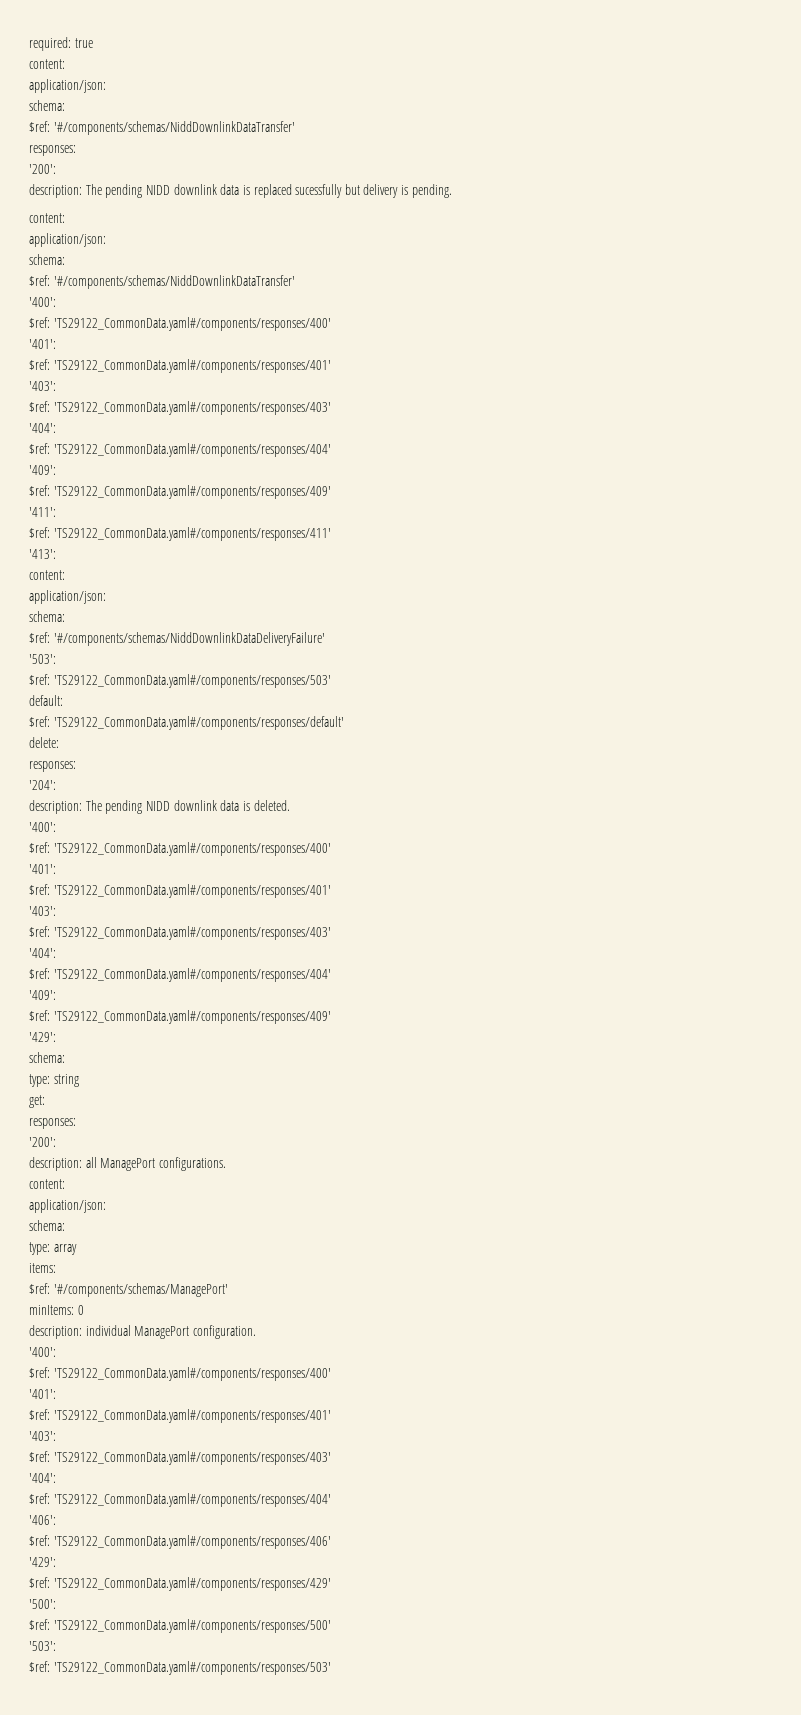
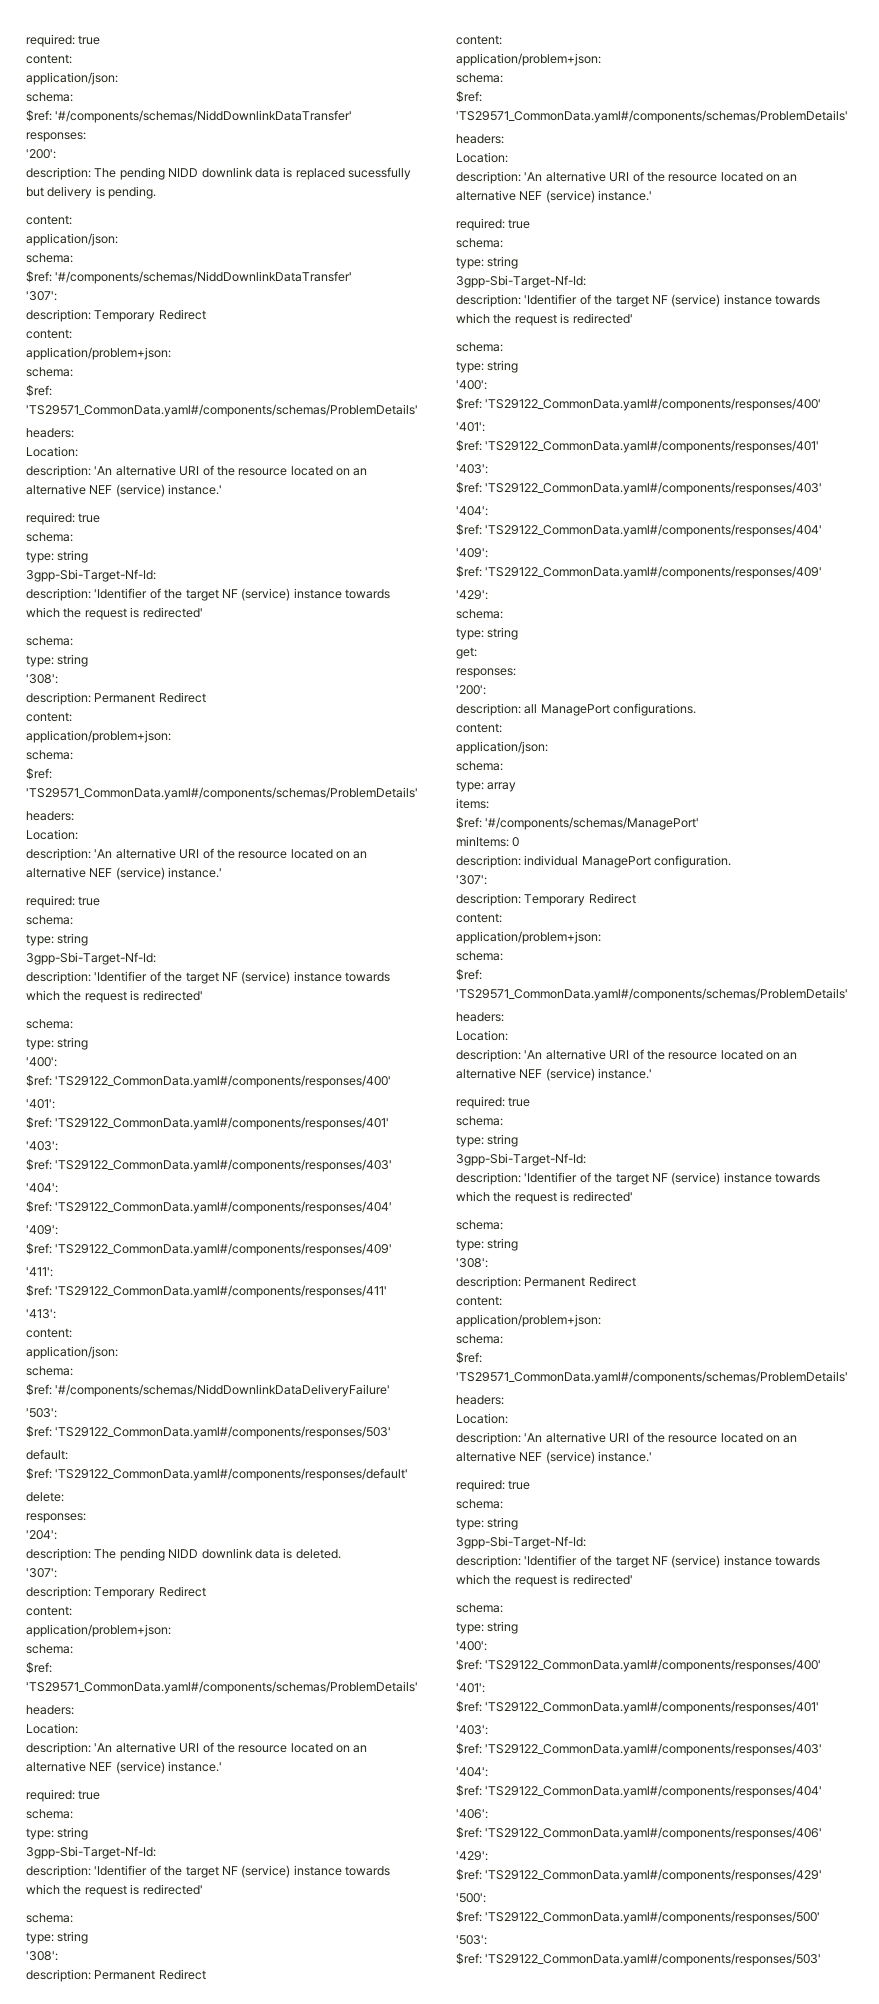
(295, 282) none -> [26,291,57,301] [26,309,206,322] [26,329,72,339] [26,347,171,360] [26,367,73,377] [26,385,52,397] [26,404,418,417] [26,428,74,438] [26,446,78,457] [26,465,368,478] [26,484,223,497] [26,512,101,525] [26,532,73,542] [26,550,89,563] [26,569,156,582] [26,588,390,601] [26,607,203,620] [26,636,73,646] [26,654,89,667] [26,674,58,684] [26,692,206,705] [26,712,72,722] [26,730,171,743] [26,750,73,760] [26,768,52,780] [26,787,418,800] [26,811,74,821] [26,829,78,840] [26,848,368,861] [26,867,223,880] [26,895,101,908] [26,915,73,925] [26,933,89,946] [26,952,156,965] [26,971,390,984] [26,990,203,1003] [26,1019,73,1029] [26,1037,89,1050] // '307': // description: Temporary Redirect // content: // application/problem+json: // schema: // $ref: 'TS29571_CommonData.yaml#/components/schemas/ProblemDetails' // headers: // Location: // description: 'An alternative URI of the resource located on an alternative NEF (service) instance.' // required: true // schema: // type: string // 3gpp-Sbi-Target-Nf-Id: // description: 'Identifier of the target NF (service) instance towards which the request is redirected' // schema: // type: string // '308': // description: Permanent Redirect // content: // application/problem+json: // schema: // $ref: 'TS29571_CommonData.yaml#/components/schemas/ProblemDetails' // headers: // Location: // description: 'An alternative URI of the resource located on an alternative NEF (service) instance.' // required: true // schema: // type: string // 3gpp-Sbi-Target-Nf-Id: // description: 'Identifier of the target NF (service) instance towards which the request is redirected' // schema: // type: string
(290, 805) none -> [26,1568,57,1578] [26,1586,206,1599] [26,1606,72,1616] [26,1624,171,1637] [26,1644,73,1654] [26,1662,52,1674] [26,1681,418,1694] [26,1705,74,1715] [26,1723,78,1734] [26,1742,368,1755] [26,1761,223,1774] [26,1789,101,1802] [26,1809,73,1819] [26,1827,89,1840] [26,1846,156,1859] [26,1865,390,1878] [26,1884,203,1897] [26,1913,73,1923] [26,1931,89,1944] [26,1951,58,1961] [26,1969,206,1982] [456,35,502,45] [456,53,601,66] [456,73,503,83] [456,91,482,103] [456,110,848,123] [456,134,504,144] [456,152,508,163] [456,171,798,184] [456,190,653,203] [456,218,531,231] [456,238,503,248] [456,256,519,269] [456,275,586,288] [456,294,820,307] [456,313,633,326] [456,342,503,352] [456,360,519,373] // '307': // description: Temporary Redirect // content: // application/problem+json: // schema: // $ref: 'TS29571_CommonData.yaml#/components/schemas/ProblemDetails' // headers: // Location: // description: 'An alternative URI of the resource located on an alternative NEF (service) instance.' // required: true // schema: // type: string // 3gpp-Sbi-Target-Nf-Id: // description: 'Identifier of the target NF (service) instance towards which the request is redirected' // schema: // type: string // '308': // description: Permanent Redirect // content: // application/problem+json: // schema: // $ref: 'TS29571_CommonData.yaml#/components/schemas/ProblemDetails' // headers: // Location: // description: 'An alternative URI of the resource located on an alternative NEF (service) instance.' // required: true // schema: // type: string // 3gpp-Sbi-Target-Nf-Id: // description: 'Identifier of the target NF (service) instance towards which the request is redirected' // schema: // type: string
(256, 1332) none -> [456,875,487,885] [456,893,636,906] [456,913,502,923] [456,931,601,944] [456,951,503,961] [456,969,482,981] [456,988,848,1001] [456,1012,504,1022] [456,1030,508,1041] [456,1049,798,1062] [456,1068,653,1081] [456,1096,531,1109] [456,1116,503,1126] [456,1134,519,1147] [456,1153,586,1166] [456,1172,820,1185] [456,1191,633,1204] [456,1220,503,1230] [456,1238,519,1251] [456,1258,488,1268] [456,1276,636,1289] [456,1296,502,1306] [456,1314,601,1327] [456,1334,503,1344] [456,1352,482,1364] [456,1371,848,1384] [456,1395,504,1405] [456,1413,508,1424] [456,1432,798,1445] [456,1451,653,1464] [456,1479,531,1492] [456,1499,503,1509] [456,1517,519,1530] [456,1536,586,1549] [456,1555,820,1568] [456,1574,633,1587] [456,1603,503,1613] [456,1621,519,1634] // '307': // description: Temporary Redirect // content: // application/problem+json: // schema: // $ref: 'TS29571_CommonData.yaml#/components/schemas/ProblemDetails' // headers: // Location: // description: 'An alternative URI of the resource located on an alternative NEF (service) instance.' // required: true // schema: // type: string // 3gpp-Sbi-Target-Nf-Id: // description: 'Identifier of the target NF (service) instance towards which the request is redirected' // schema: // type: string // '308': // description: Permanent Redirect // content: // application/problem+json: // schema: // $ref: 'TS29571_CommonData.yaml#/components/schemas/ProblemDetails' // headers: // Location: // description: 'An alternative URI of the resource located on an alternative NEF (service) instance.' // required: true // schema: // type: string // 3gpp-Sbi-Target-Nf-Id: // description: 'Identifier of the target NF (service) instance towards which the request is redirected' // schema: // type: string

